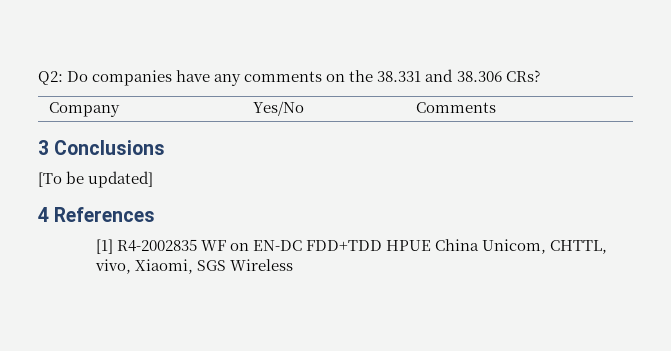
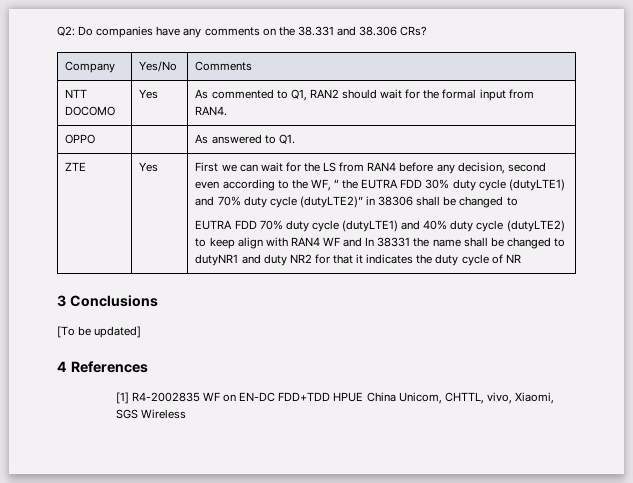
(496, 107) none -> [65,89,88,98] [65,106,116,116] [139,89,159,99] [195,89,534,101] [195,106,228,116] [65,134,96,144] [195,134,295,144] [65,162,87,171] [139,162,159,172] [195,162,546,174] [195,179,565,191] [195,196,518,208] [195,220,565,232] [195,237,565,249] [195,254,521,266] // NTT DOCOMO | Yes | As commented to Q1, RAN2 should wait for the formal input from RAN4. // OPPO | | As answered to Q1. // ZTE | Yes | First we can wait for the LS from RAN4 before any decision, second even according to the WF, “ the EUTRA FDD 30% duty cycle (dutyLTE1) and 70% duty cycle (dutyLTE2)” in 38306 shall be changed to // EUTRA FDD 70% duty cycle (dutyLTE1) and 40% duty cycle (dutyLTE2) to keep align with RAN4 WF and In 38331 the name shall be changed to dutyNR1 and duty NR2 for that it indicates the duty cycle of NR

